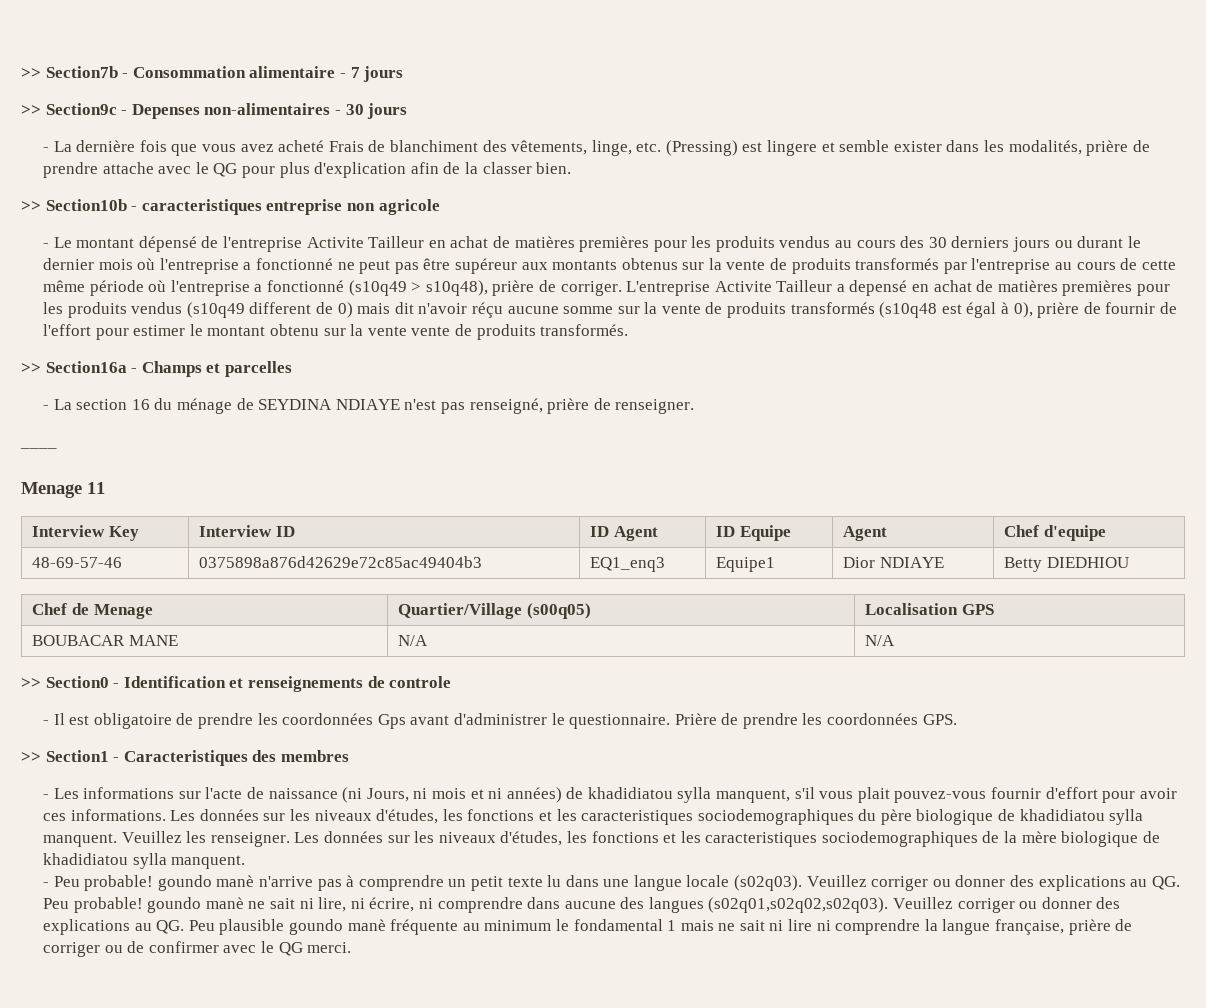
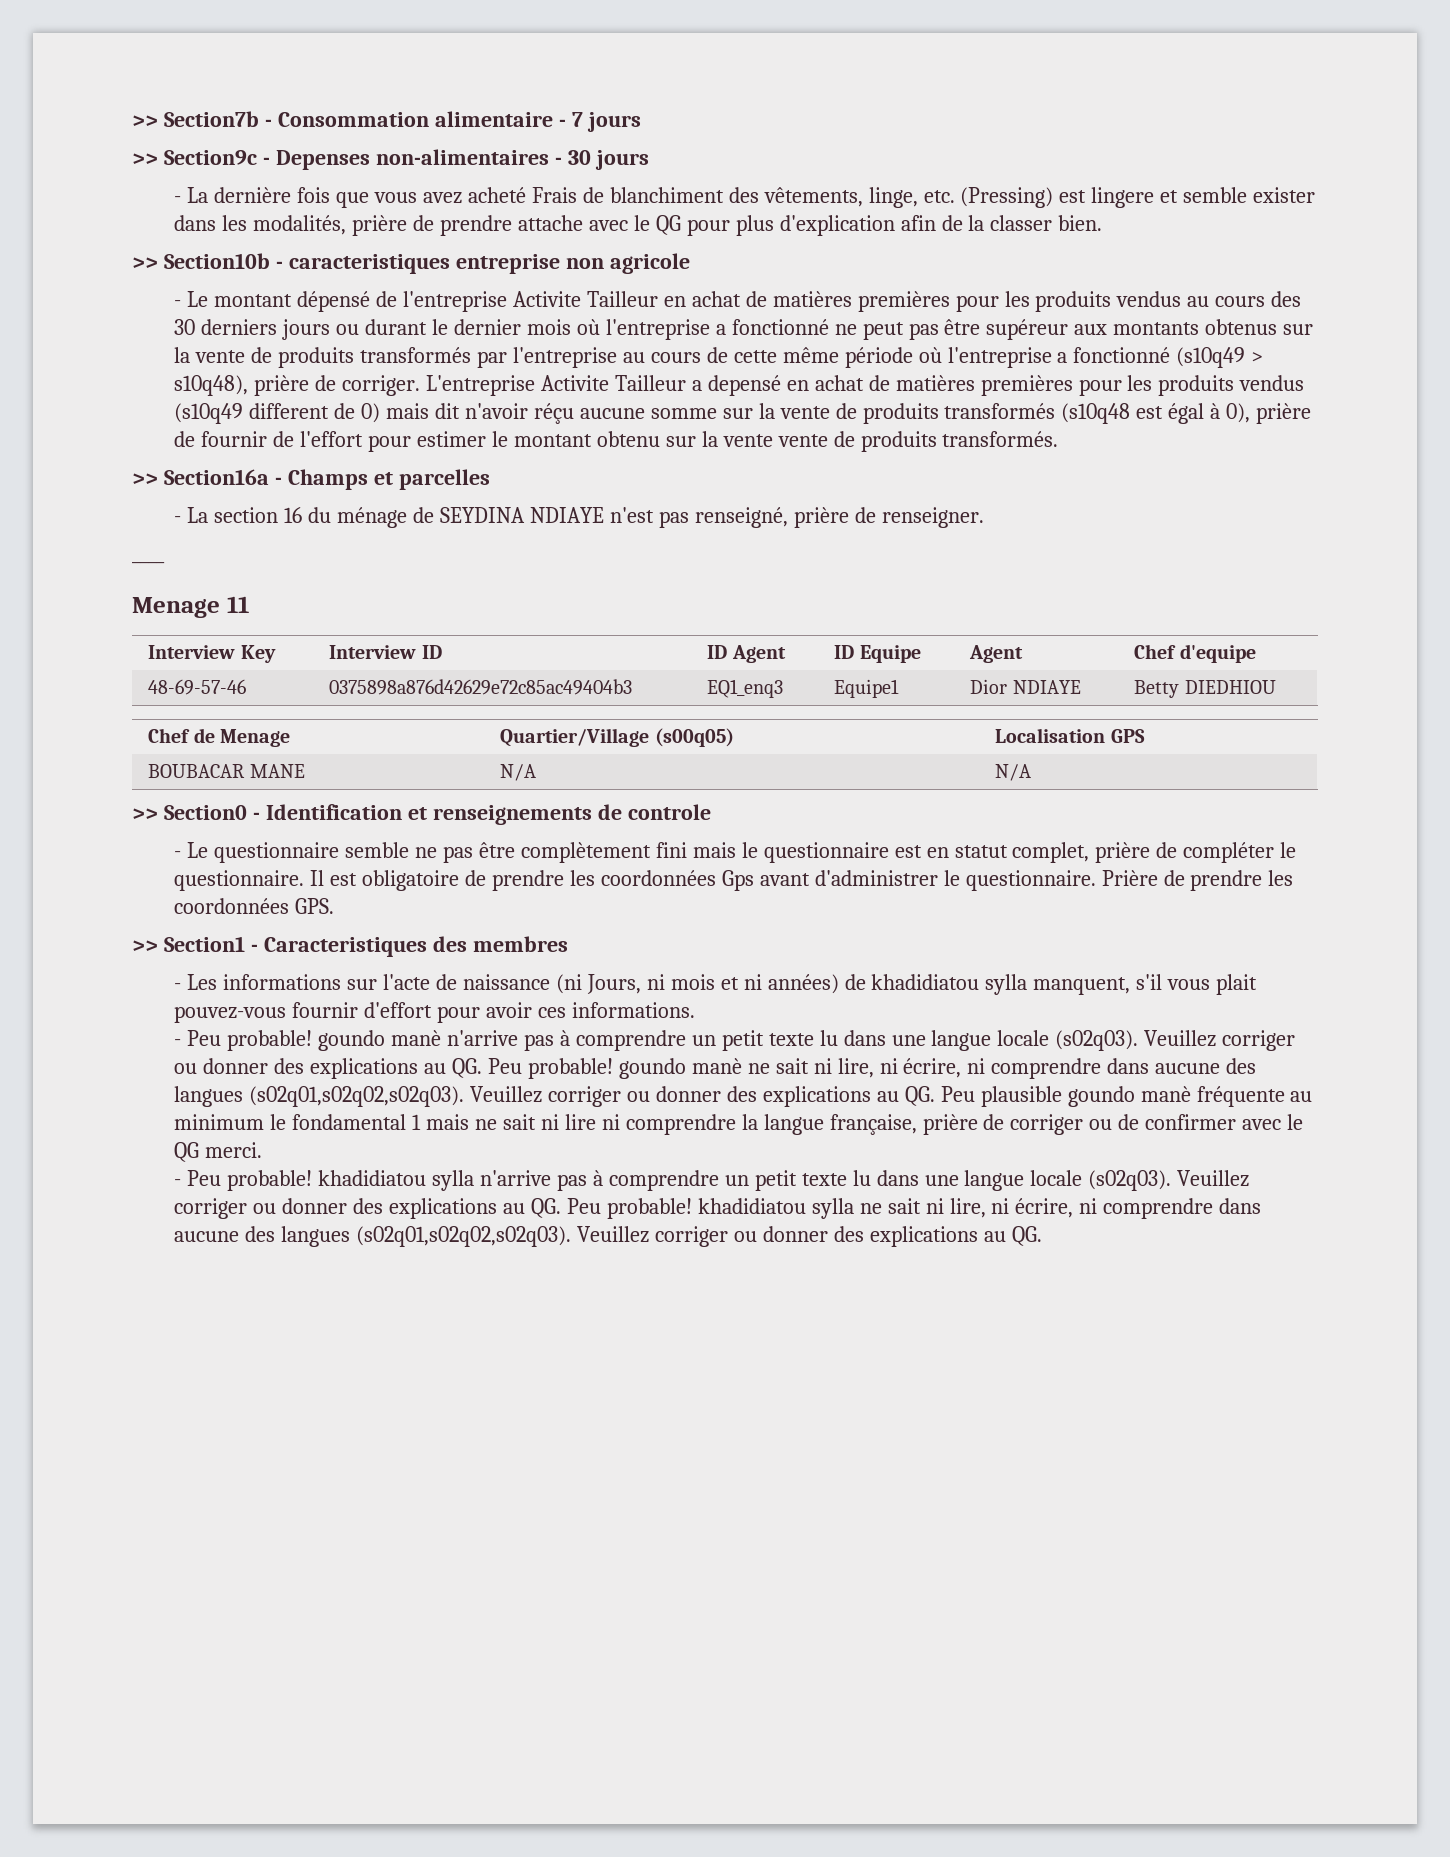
(50, 722) none -> [187,842,1297,863] [174,870,305,891] Le questionnaire semble ne pas être complètement fini mais le questionnaire est en statut complet, prière de compléter le questionnaire.
[170,809,1144,825] [43,831,1160,847] [43,853,246,869] Les données sur les niveaux d'études, les fonctions et les caracteristiques sociodemographiques du père biologique de khadidiatou sylla manquent. Veuillez les renseigner. Les données sur les niveaux d'études, les fonctions et les caracteristiques sociodemographiques de la mère biologique de khadidiatou sylla manquent. -> (696, 1010) none
(352, 947) none -> [174,1170,1250,1191] [174,1198,1262,1219] [174,1226,1042,1247] // - Peu probable! khadidiatou sylla n'arrive pas à comprendre un petit texte lu dans une langue locale (s02q03). Veuillez corriger ou donner des explications au QG. Peu probable! khadidiatou sylla ne sait ni lire, ni écrire, ni comprendre dans aucune des langues (s02q01,s02q02,s02q03). Veuillez corriger ou donner des explications au QG.

